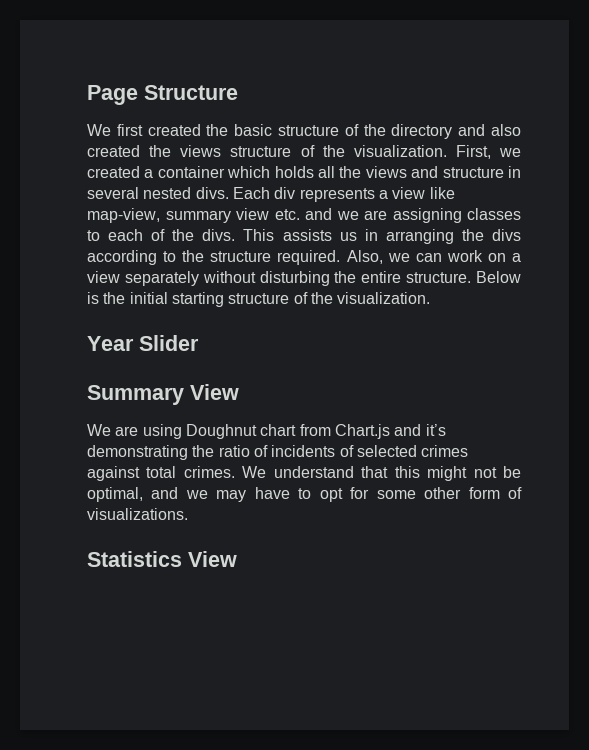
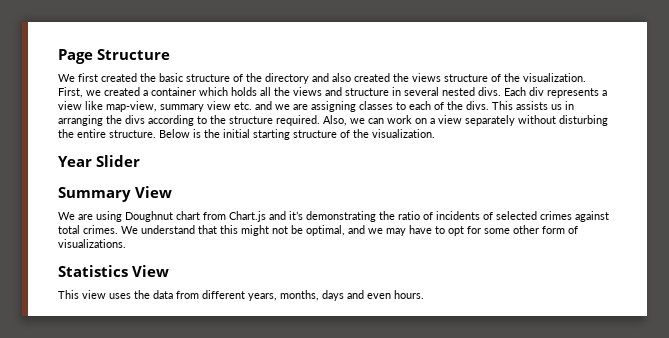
(237, 559) none -> [58,290,424,301] // This view uses the data from different years, months, days and even hours.

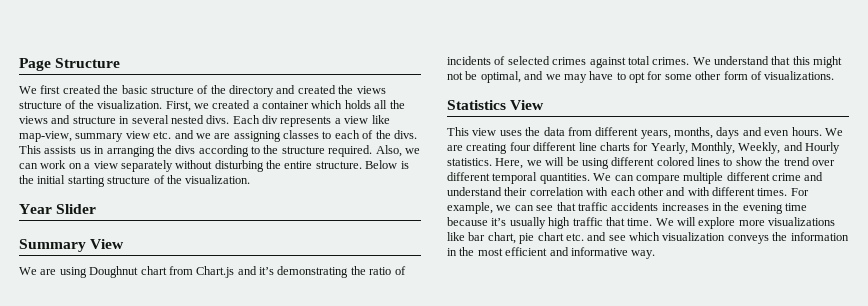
[332,73,351,82] also -> (296, 89) none
(424, 294) none -> [824,128,843,136] [447,142,841,154] [447,157,835,169] [447,172,824,184] [447,187,809,196] [447,202,808,214] [447,217,836,229] [447,232,849,244] [447,247,656,259] We are creating four different line charts for Yearly, Monthly, Weekly, and Hourly statistics. Here, we will be using different colored lines to show the trend over different temporal quantities. We can compare multiple different crime and understand their correlation with each other and with different times. For example, we can see that traffic accidents increases in the evening time because it’s usually high traffic that time. We will explore more visualizations like bar chart, pie chart etc. and see which visualization conveys the information in the most efficient and informative way.

